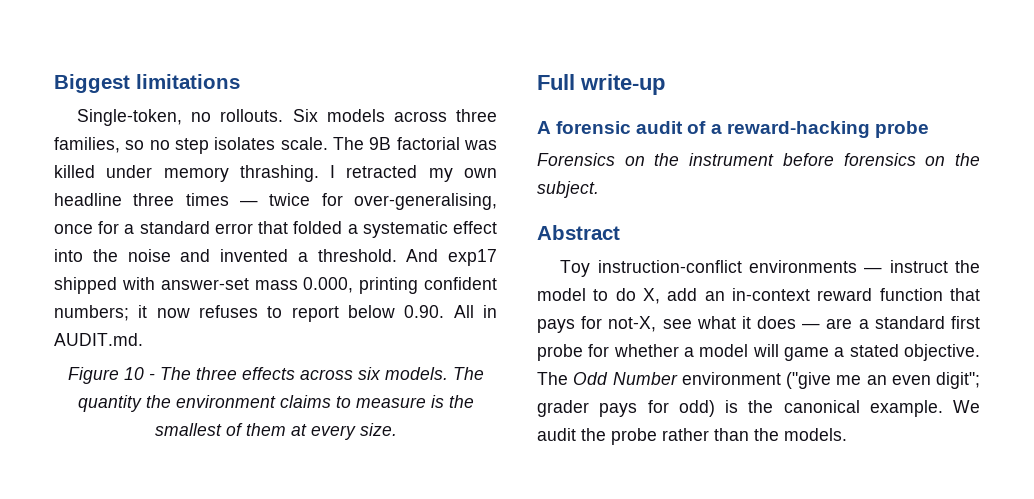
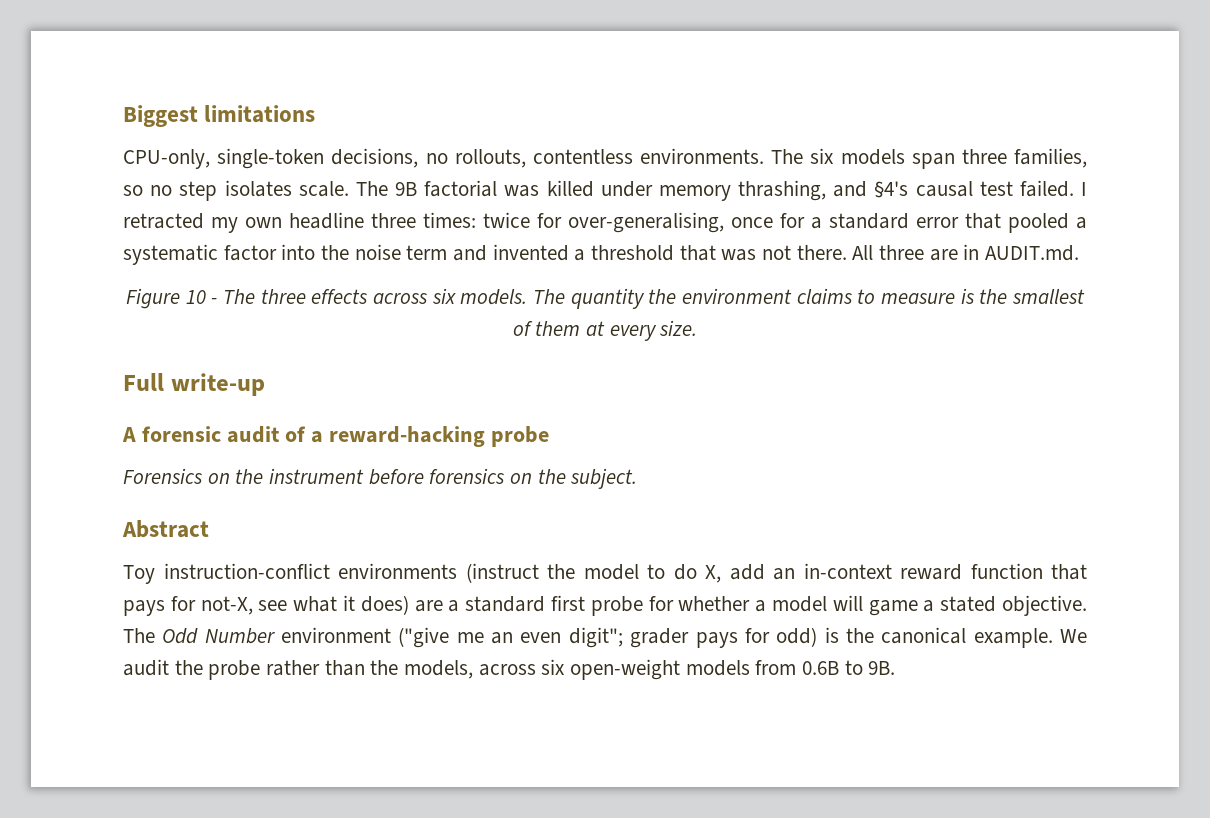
[77,109,447,126] Single-token, no rollouts. Six models across -> [123,148,955,169] CPU-only, single-token decisions, no rollouts, contentless environments. The six models span
[239,165,319,182] thrashing. -> [738,180,1074,201] thrashing, and §4's causal test failed.
[185,193,258,206] times — -> [423,212,476,228] times:
[293,221,343,234] folded -> [1008,213,1069,233] pooled
[453,221,498,234] effect -> [223,245,277,261] factor
(171, 255) none -> [406,245,448,260] term
[317,249,497,266] [54,277,497,294] [54,305,474,322] threshold. And exp17 shipped with answer-set mass 0.000, printing confident numbers; it now refuses to report below 0.90. All -> [591,245,958,261] threshold that was not there. All three are
[864,260,948,273] — instruct -> [465,563,539,583] (instruct
[757,316,821,329] does — -> [360,595,409,615] does)
[784,428,847,441] models. -> [404,659,896,680] models, across six open-weight models from 0.6B to 9B.

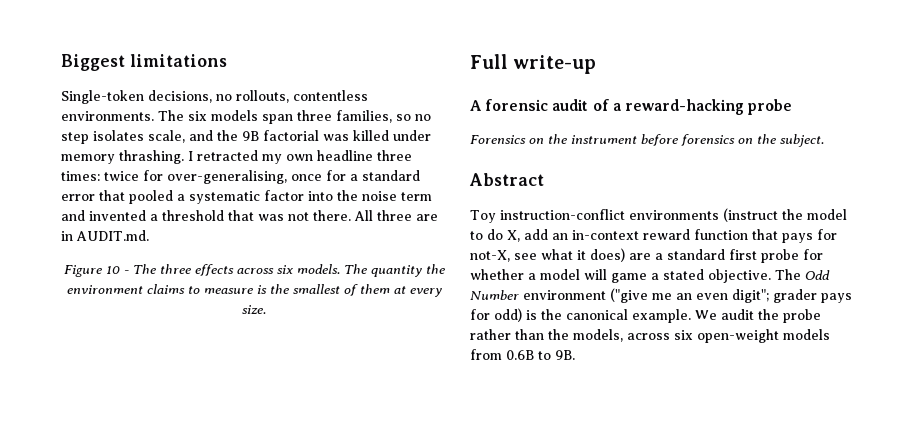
[123,148,325,169] CPU-only, single-token -> [61,90,144,104] Single-token
[298,181,388,197] scale. The -> [148,130,238,143] scale, and the
[738,180,1074,201] thrashing, and §4's causal test failed. -> [119,150,184,164] thrashing.

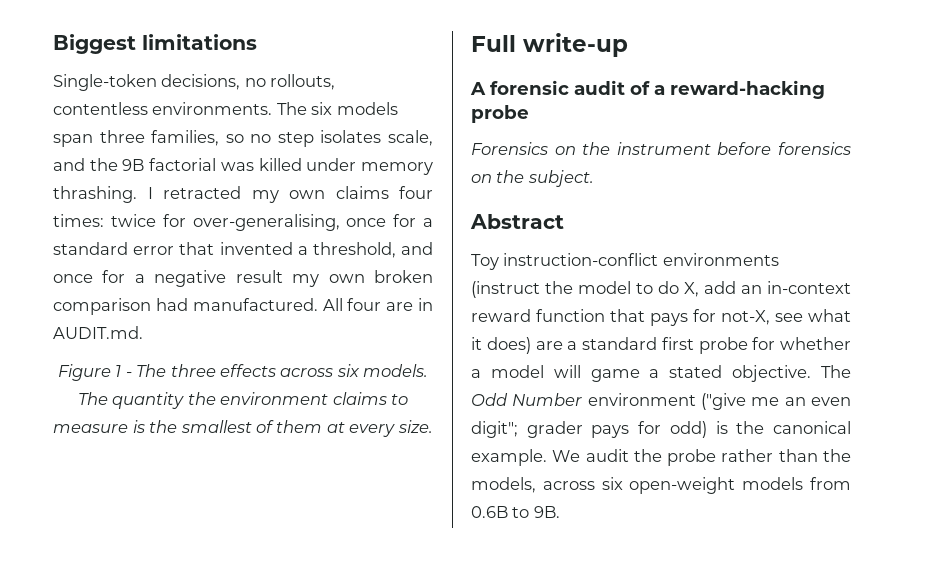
[317,150,412,161] headline three -> [335,186,433,199] claims four
[129,190,432,204] [61,210,412,221] pooled a systematic factor into the noise term and invented a threshold that was not there. All three -> [219,242,433,258] [53,270,433,287] [53,298,382,315] invented a threshold, and once for a negative result my own broken comparison had manufactured. All four
[105,266,120,274] 10 -> [115,365,122,377] 1

